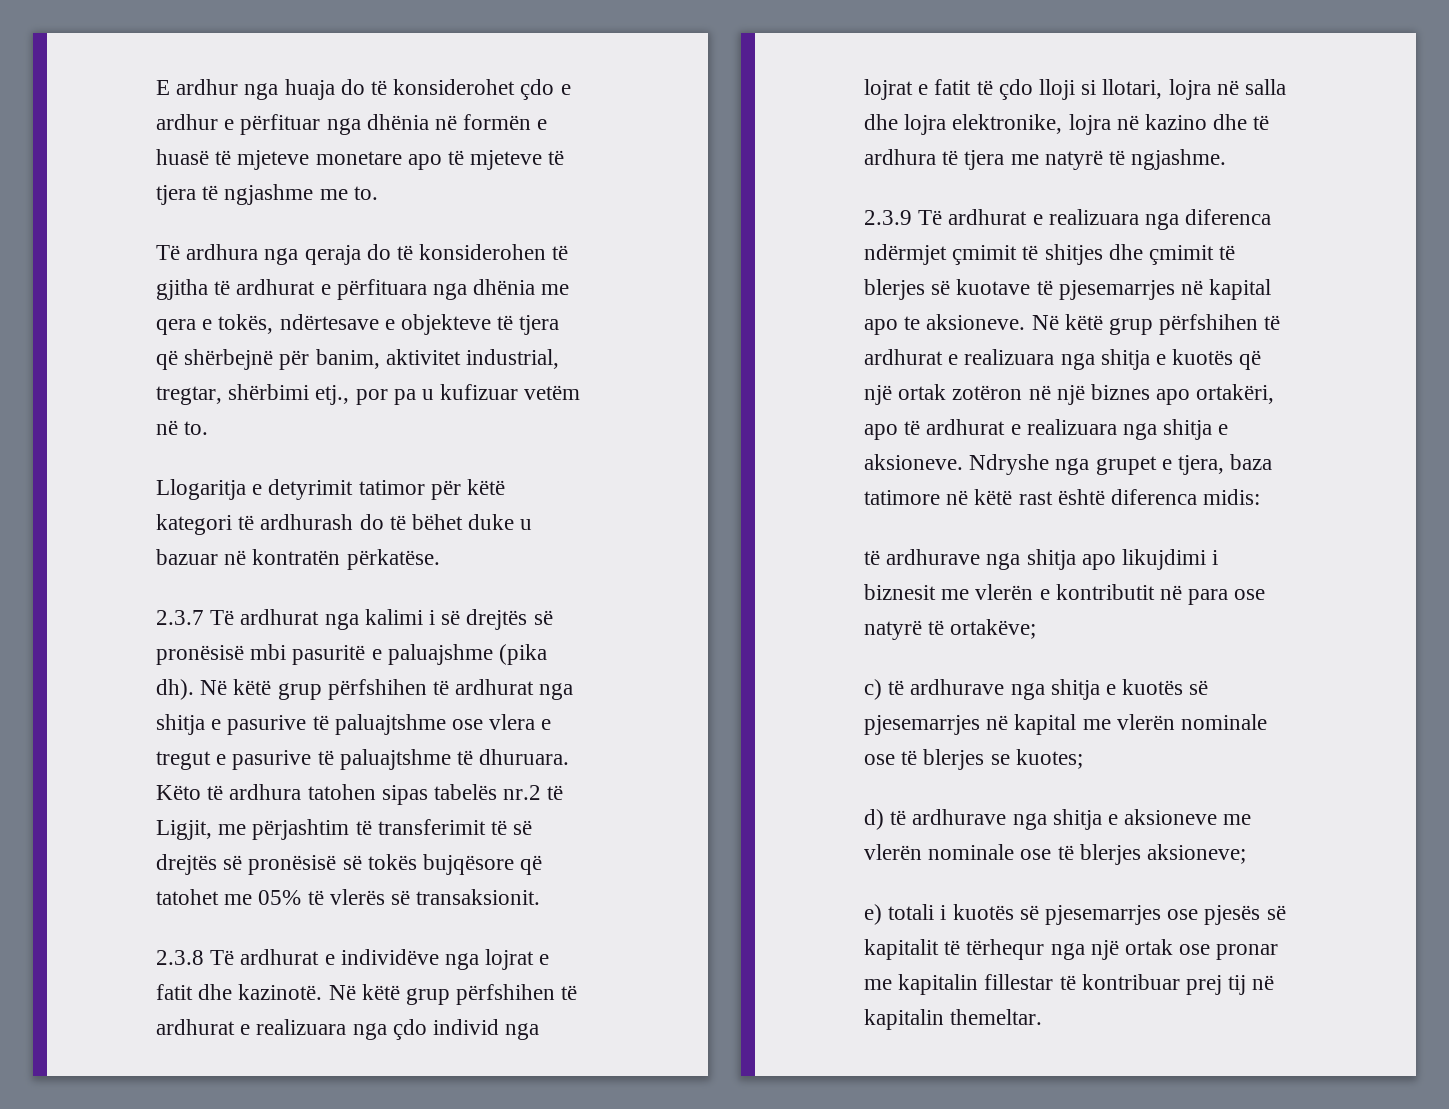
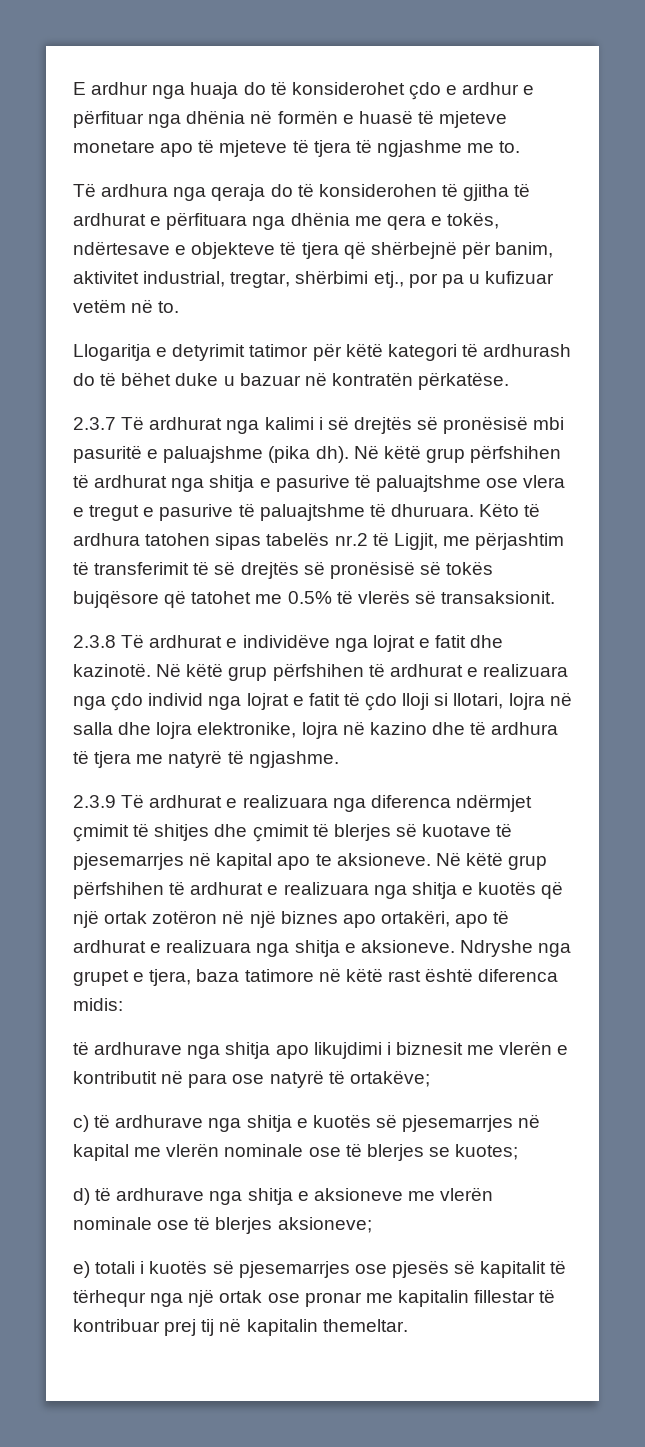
[258,890,302,905] 05% -> [287,591,332,604] 0.5%

